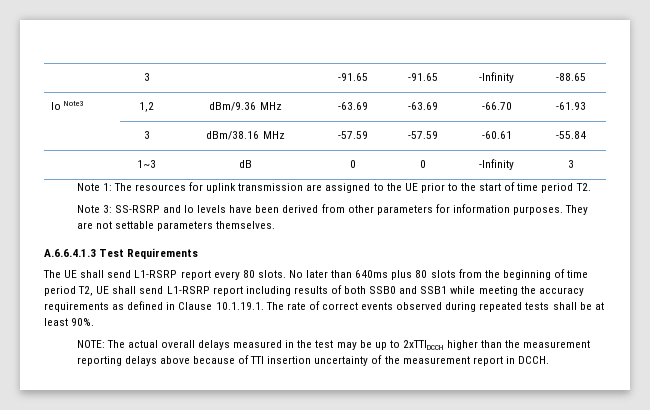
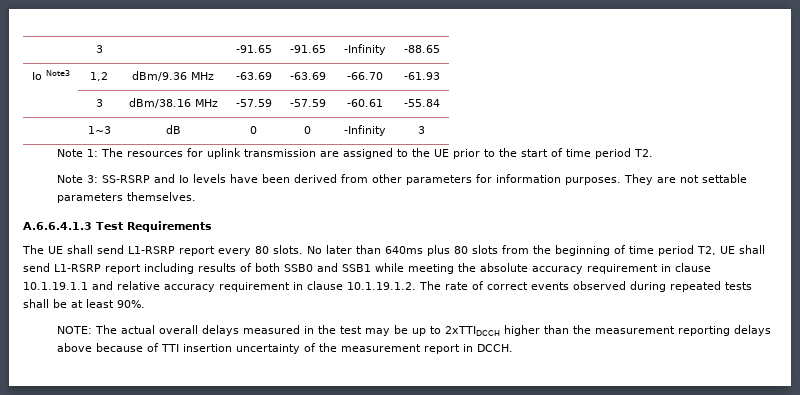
[538,287,584,296] [44,301,264,312] accuracy requirements as defined in Clause 10.1.19.1. -> [480,263,711,274] [23,281,416,292] absolute accuracy requirement in clause 10.1.19.1.1 and relative accuracy requirement in clause 10.1.19.1.2.

